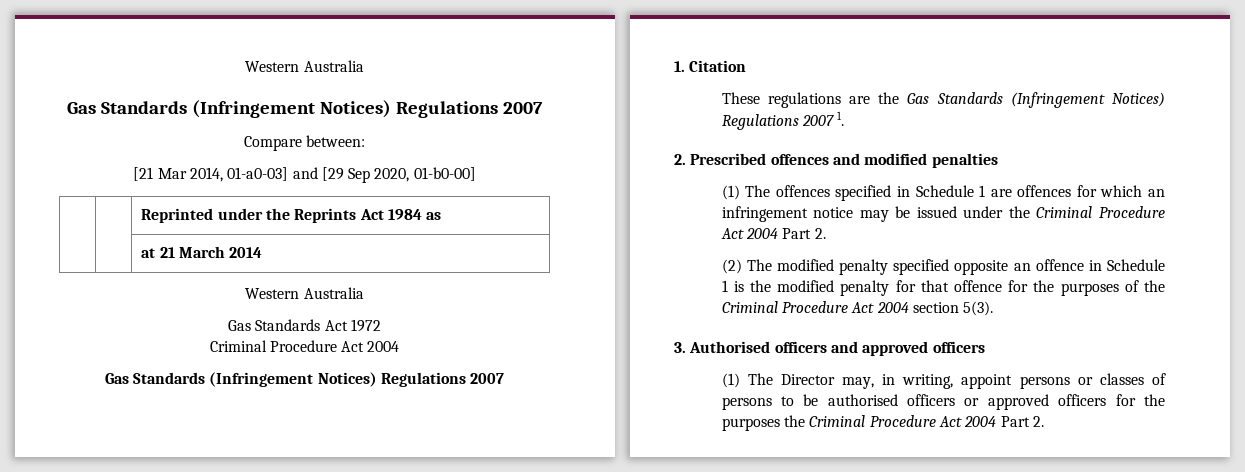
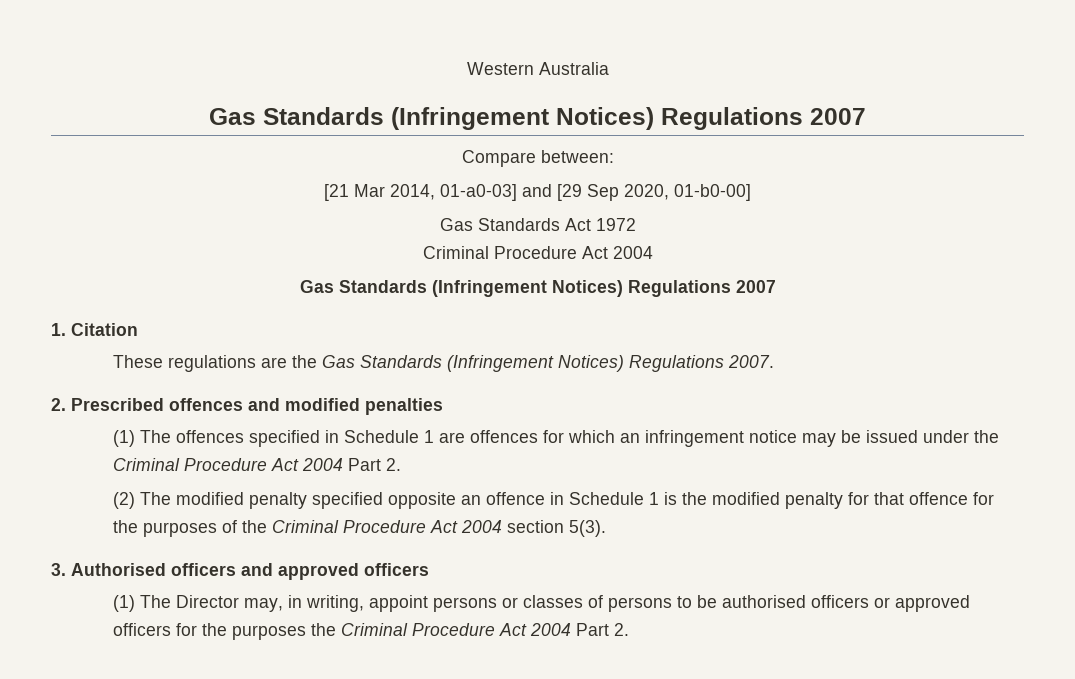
[141,208,442,223] [141,246,263,258] [245,287,364,299] // | | Reprinted under the Reprints Act 1984 as // | | at 21 March 2014 // Western Australia -> (751, 192) none
[801,111,845,126] 2007 1. -> [728,355,775,368] 2007.

